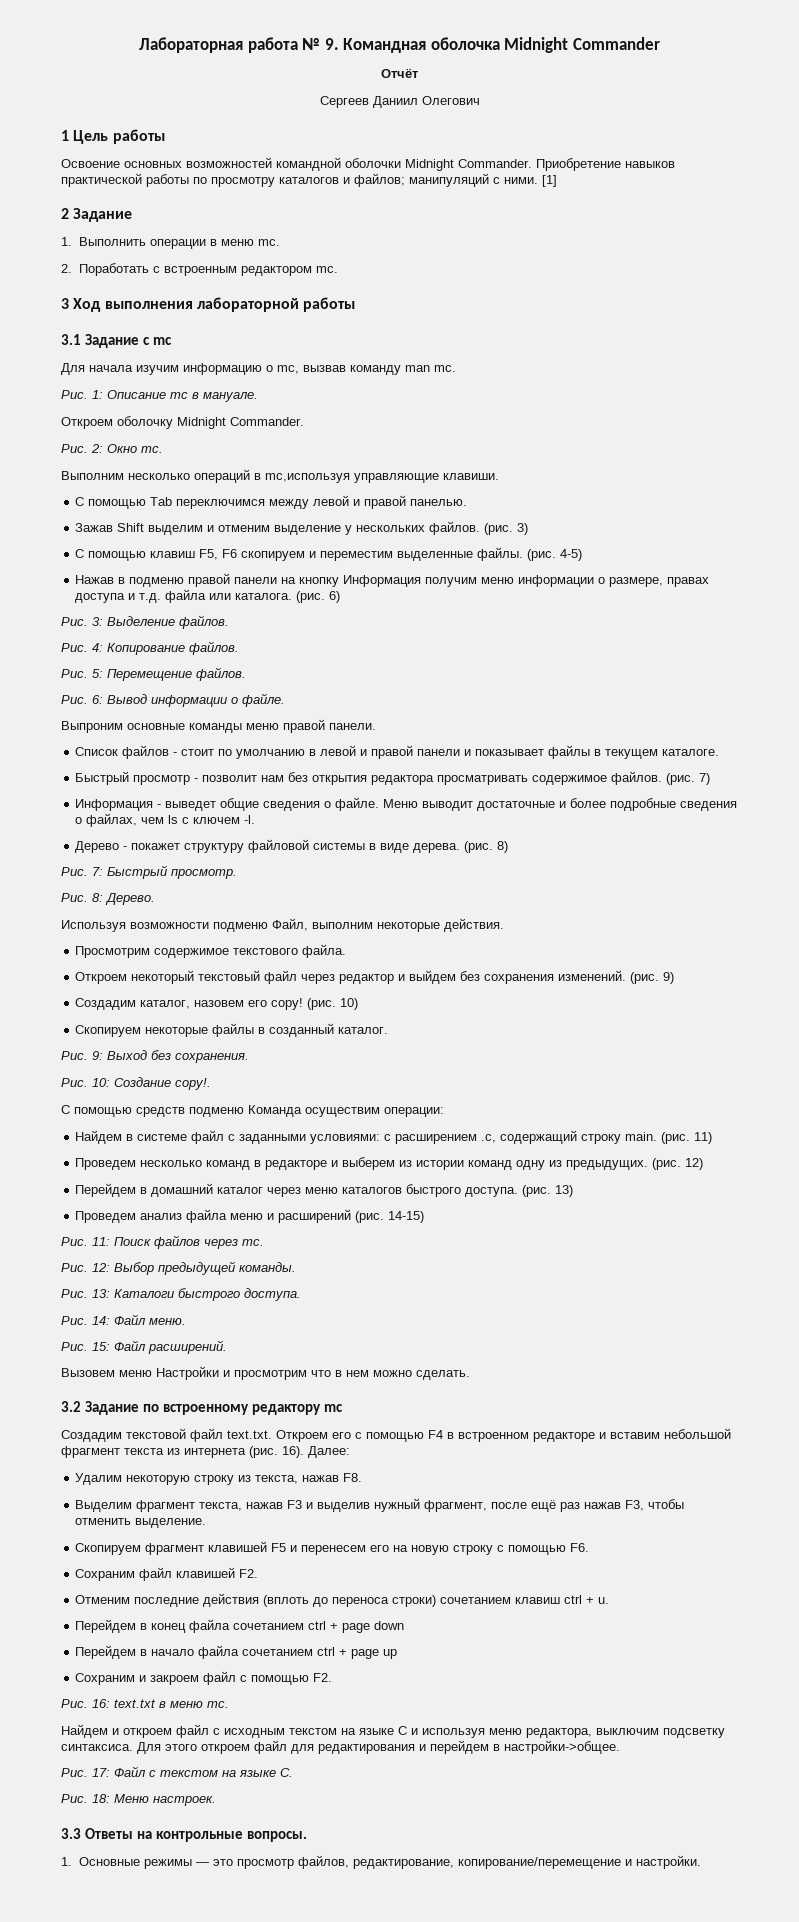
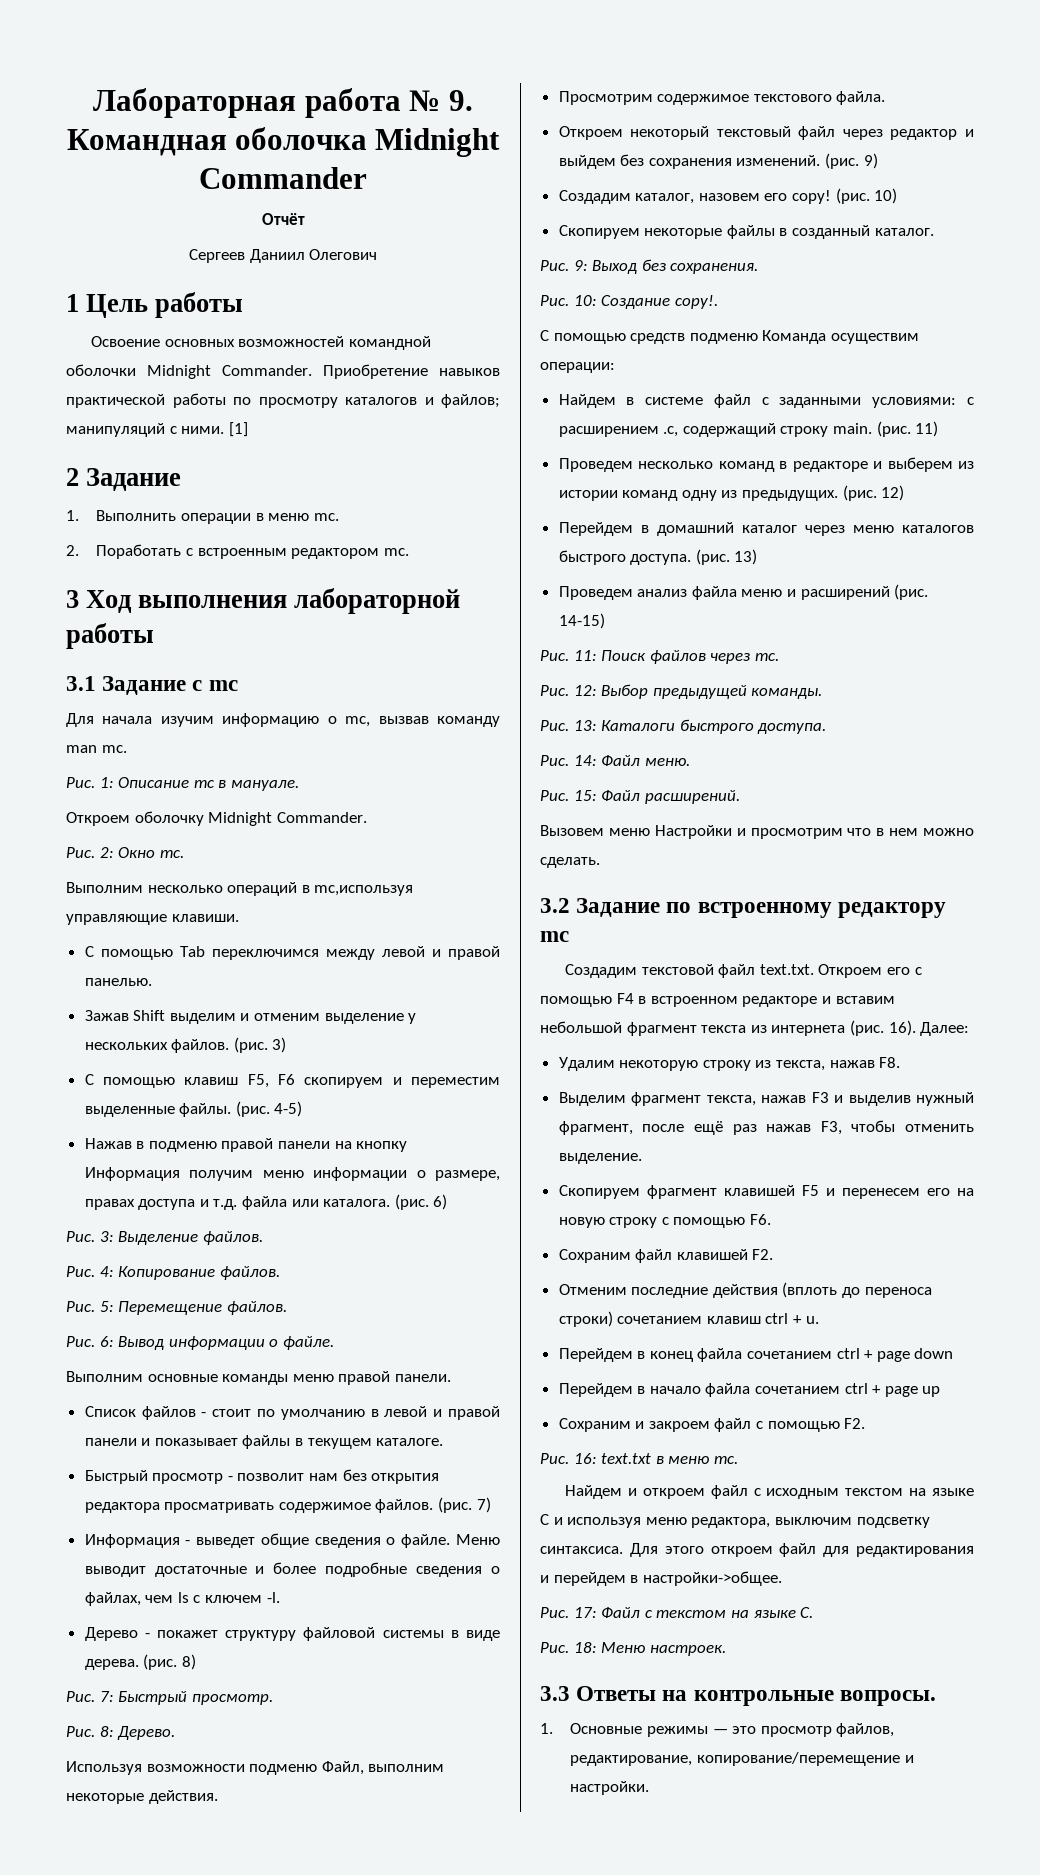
[61,721,123,733] Выпроним -> [66,1371,143,1382] Выполним

